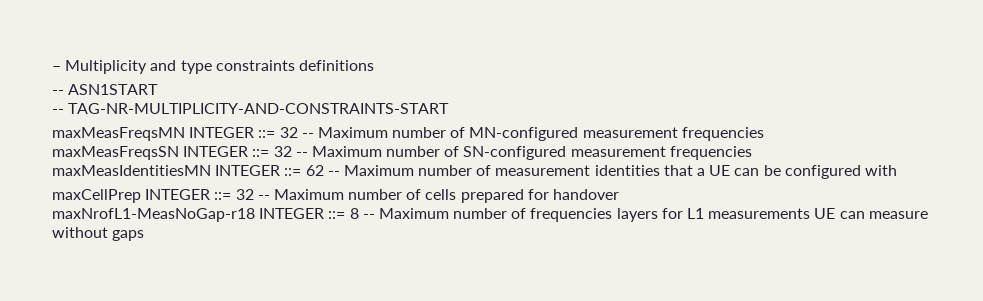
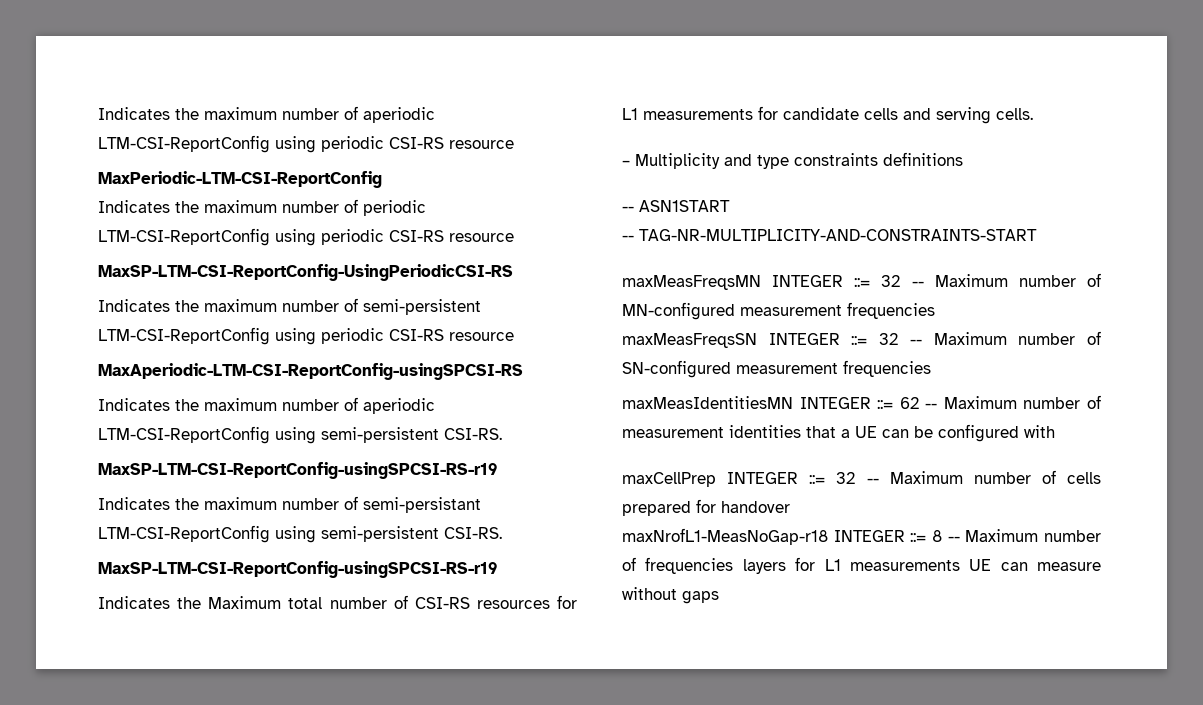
(52, 68) none -> [98,106,435,123] [98,135,514,153] [98,171,382,188] [98,199,426,216] [98,228,514,246] [98,264,513,281] [98,298,481,315] [98,327,514,345] [98,363,523,380] [98,397,435,414] [98,426,502,444] [98,462,498,479] [98,496,481,513] [98,525,502,543] [98,561,498,578] [98,595,577,609] [622,106,1033,124] Indicates the maximum number of aperiodic LTM-CSI-ReportConfig using periodic CSI-RS resource // MaxPeriodic-LTM-CSI-ReportConfig // Indicates the maximum number of periodic LTM-CSI-ReportConfig using periodic CSI-RS resource // MaxSP-LTM-CSI-ReportConfig-UsingPeriodicCSI-RS // Indicates the maximum number of semi-persistent LTM-CSI-ReportConfig using periodic CSI-RS resource // MaxAperiodic-LTM-CSI-ReportConfig-usingSPCSI-RS // Indicates the maximum number of aperiodic LTM-CSI-ReportConfig using semi-persistent CSI-RS. // MaxSP-LTM-CSI-ReportConfig-usingSPCSI-RS-r19 // Indicates the maximum number of semi-persistant LTM-CSI-ReportConfig using semi-persistent CSI-RS. // MaxSP-LTM-CSI-ReportConfig-usingSPCSI-RS-r19 // Indicates the Maximum total number of CSI-RS resources for L1 measurements for candidate cells and serving cells. //

